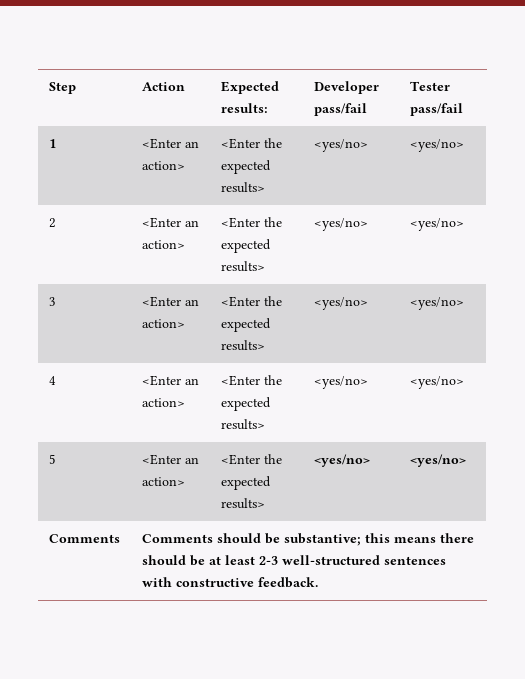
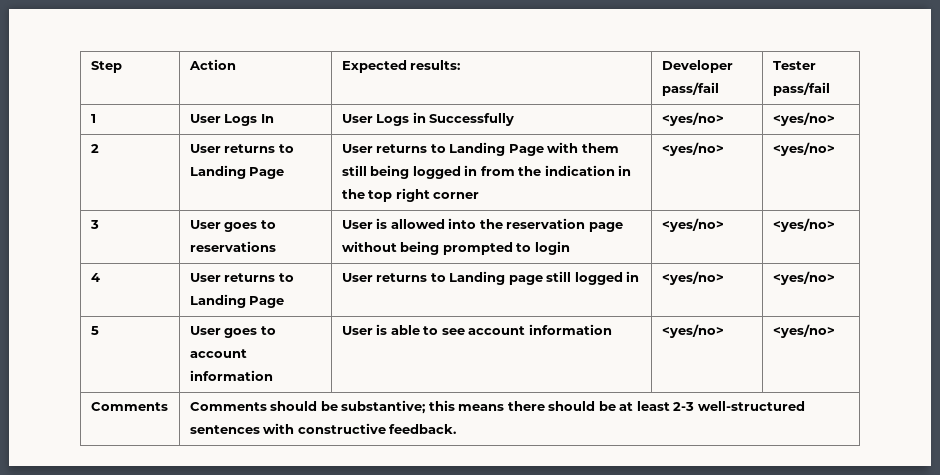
[141,138,199,149] [141,161,185,170] [220,138,282,149] [220,160,271,174] [220,182,265,193] [313,139,368,152] [409,139,464,152] [48,218,56,228] [141,217,199,228] [141,240,185,249] [220,217,282,228] [220,239,271,253] [220,261,265,272] [313,218,368,231] [409,218,464,231] [48,297,56,306] [141,296,199,307] [141,319,185,328] [220,296,282,307] [220,318,271,332] [220,340,265,351] [313,297,368,310] [409,297,464,310] [48,376,56,385] [141,375,199,386] [141,398,185,407] [220,375,282,386] [220,397,271,411] [220,419,265,430] [313,376,368,389] [409,376,464,389] [48,454,56,464] [141,454,199,465] [141,477,185,486] [220,454,282,465] [220,476,271,490] [220,498,265,509] <Enter an action> | <Enter the expected results> | <yes/no> | <yes/no> // 2 | <Enter an action> | <Enter the expected results> | <yes/no> | <yes/no> // 3 | <Enter an action> | <Enter the expected results> | <yes/no> | <yes/no> // 4 | <Enter an action> | <Enter the expected results> | <yes/no> | <yes/no> // 5 | <Enter an action> | <Enter the expected results> -> [189,114,274,126] [341,112,515,126] [661,112,724,126] [772,112,835,126] [90,144,99,153] [189,144,294,153] [189,165,285,179] [341,142,619,156] [341,165,632,179] [341,188,480,202] [661,142,724,156] [772,142,835,156] [89,220,99,229] [189,220,276,232] [189,241,276,252] [341,218,623,232] [341,241,570,255] [661,218,724,232] [772,218,835,232] [90,273,100,282] [189,273,294,282] [189,294,285,308] [341,271,640,285] [661,271,724,285] [772,271,835,285] [90,326,99,335] [189,326,276,338] [189,349,247,358] [189,370,273,381] [341,324,612,335] User Logs In | User Logs in Successfully | <yes/no> | <yes/no> // 2 | User returns to Landing Page | User returns to Landing Page with them still being logged in from the indication in the top right corner | <yes/no> | <yes/no> // 3 | User goes to reservations | User is allowed into the reservation page without being prompted to login | <yes/no> | <yes/no> // 4 | User returns to Landing Page | User returns to Landing page still logged in | <yes/no> | <yes/no> // 5 | User goes to account information | User is able to see account information

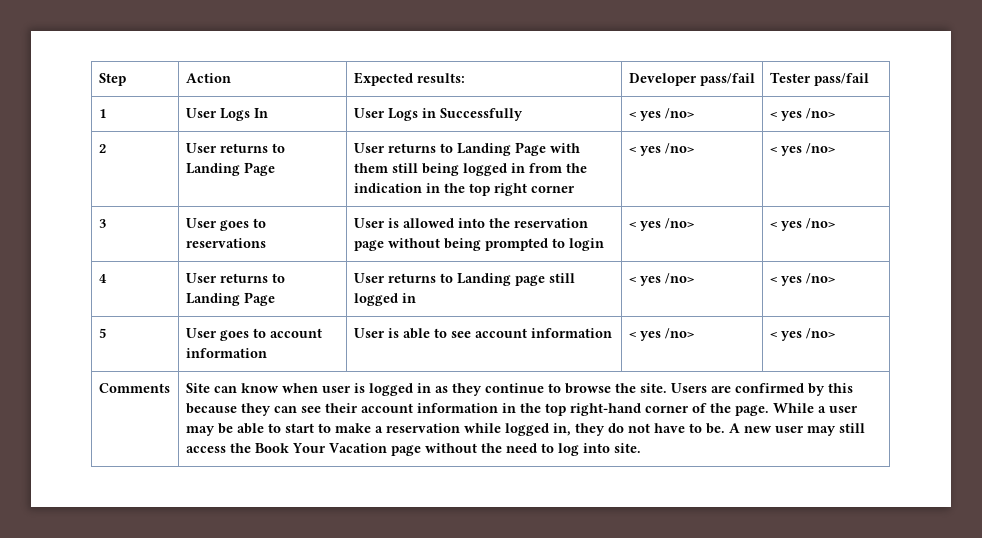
[661,112,724,126] [772,112,835,126] <yes/no> | <yes/no> -> [628,108,694,121] [769,108,835,121] < yes /no> | < yes /no>
[661,142,724,156] [772,142,835,156] <yes/no> | <yes/no> -> [628,143,694,156] [769,143,835,156] < yes /no> | < yes /no>
[661,218,724,232] [772,218,835,232] <yes/no> | <yes/no> -> [628,218,694,231] [769,218,835,231] < yes /no> | < yes /no>
[661,271,724,285] [772,271,835,285] <yes/no> | <yes/no> -> [628,273,694,286] [769,273,835,286] < yes /no> | < yes /no>
[661,324,724,338] [772,324,835,338] [90,402,168,411] [189,400,805,414] [189,423,457,434] <yes/no> | <yes/no> // Comments | Comments should be substantive; this means there should be at least 2-3 well-structured sentences with constructive feedback. -> [628,328,694,341] [769,328,835,341] [98,383,170,393] [185,383,853,396] [185,403,858,416] [185,423,865,436] [185,443,641,456] < yes /no> | < yes /no> // Comments | Site can know when user is logged in as they continue to browse the site. Users are confirmed by this because they can see their account information in the top right-hand corner of the page. While a user may be able to start to make a reservation while logged in, they do not have to be. A new user may still access the Book Your Vacation page without the need to log into site.

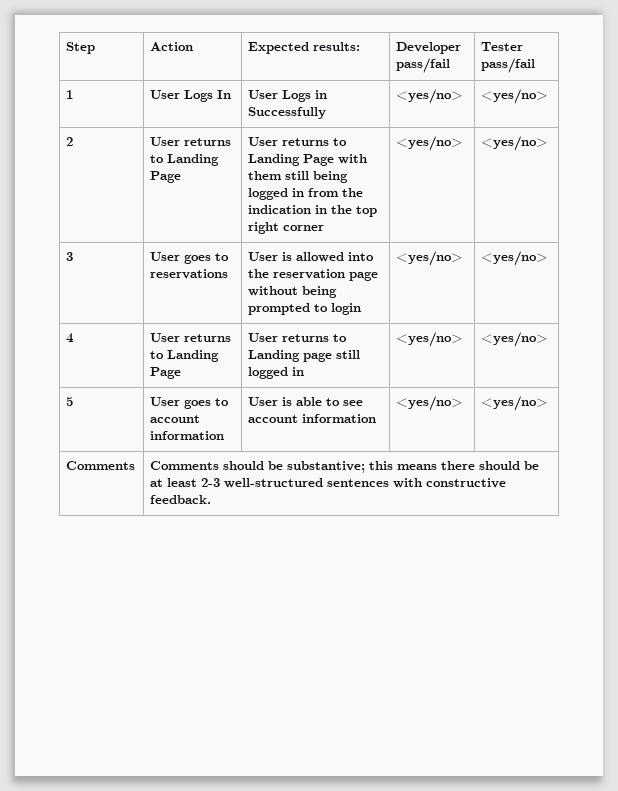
[628,108,694,121] [769,108,835,121] < yes /no> | < yes /no> -> [396,89,464,104] [481,89,549,104] <yes/no> | <yes/no>
[628,143,694,156] [769,143,835,156] < yes /no> | < yes /no> -> [396,136,464,151] [481,136,549,151] <yes/no> | <yes/no>
[628,218,694,231] [769,218,835,231] < yes /no> | < yes /no> -> [396,251,464,266] [481,251,549,266] <yes/no> | <yes/no>
[628,273,694,286] [769,273,835,286] < yes /no> | < yes /no> -> [396,332,464,347] [481,332,549,347] <yes/no> | <yes/no>
[628,328,694,341] [769,328,835,341] [98,383,170,393] [185,383,853,396] [185,403,858,416] [185,423,865,436] [185,443,641,456] < yes /no> | < yes /no> // Comments | Site can know when user is logged in as they continue to browse the site. Users are confirmed by this because they can see their account information in the top right-hand corner of the page. While a user may be able to start to make a reservation while logged in, they do not have to be. A new user may still access the Book Your Vacation page without the need to log into site. -> [396,396,464,411] [481,396,549,411] [66,461,136,470] [150,461,540,473] [150,478,507,488] [150,495,212,504] <yes/no> | <yes/no> // Comments | Comments should be substantive; this means there should be at least 2-3 well-structured sentences with constructive feedback.

